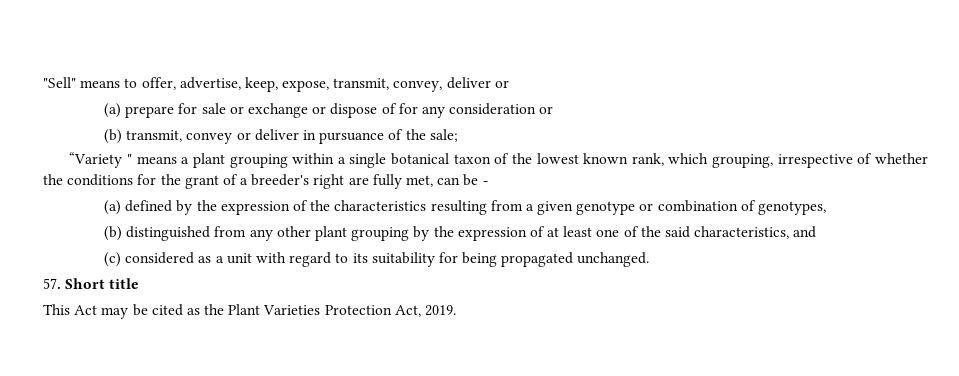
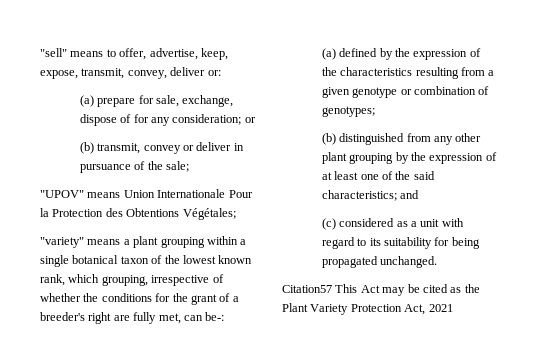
[43,77,76,88] "Sell" -> [40,48,67,57] "sell"
[494,80,509,88] or -> [207,70,221,76] or:
[201,103,327,118] sale or exchange or -> [155,95,234,107] sale, exchange,
[449,103,537,115] consideration -> [172,114,242,125] consideration;
[69,152,133,168] “Variety " -> [40,189,253,198] [40,208,236,220] [40,237,84,248] "UPOV" means Union Internationale Pour la Protection des Obtentions Végétales; // "variety"
[463,174,488,186] be - -> [205,312,225,321] be-:
[757,201,826,215] genotypes, -> [321,106,375,117] genotypes;
[694,226,790,239] characteristics, -> [321,190,397,201] characteristics;
[43,278,140,289] 57. Short title // -> [282,285,332,293] Citation57
[263,305,321,315] Varieties -> [310,304,349,315] Variety
[425,305,457,316] 2019. -> [428,304,453,312] 2021

